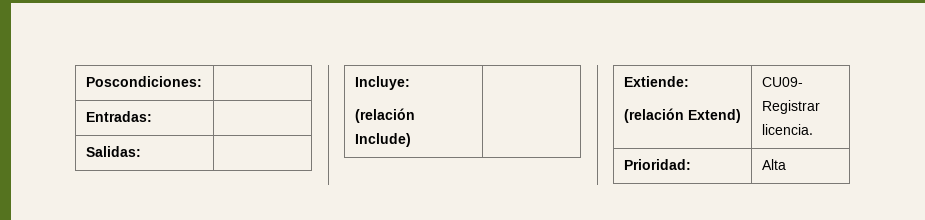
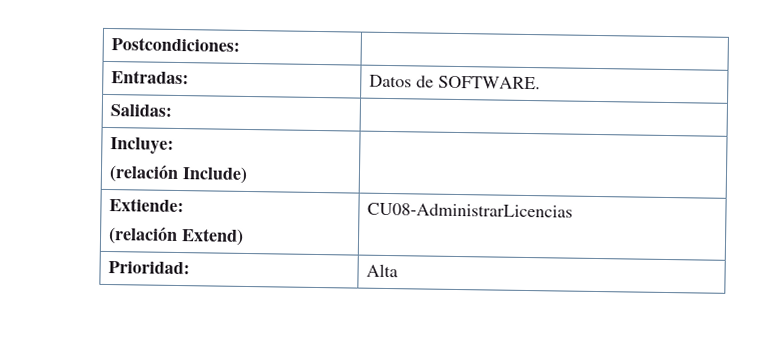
[85,76,202,87] Poscondiciones: -> [111,37,241,52] Postcondiciones:
(152, 116) none -> [369,74,542,90] Datos de SOFTWARE.
[761,77,803,87] [761,100,820,114] [761,124,813,135] CU09- Registrar licencia. -> [367,202,574,218] CU08-AdministrarLicencias

